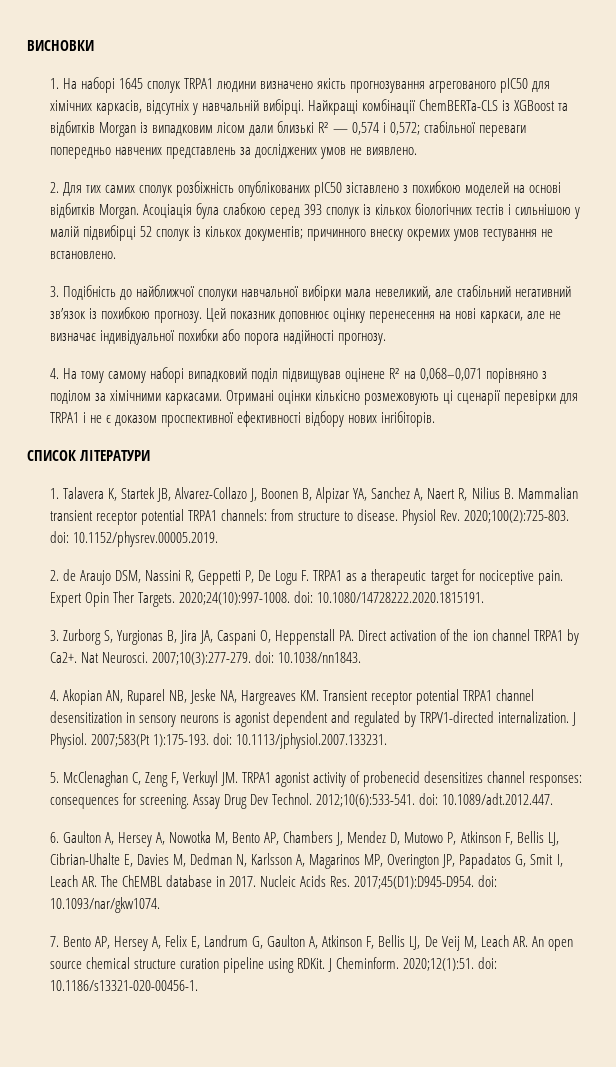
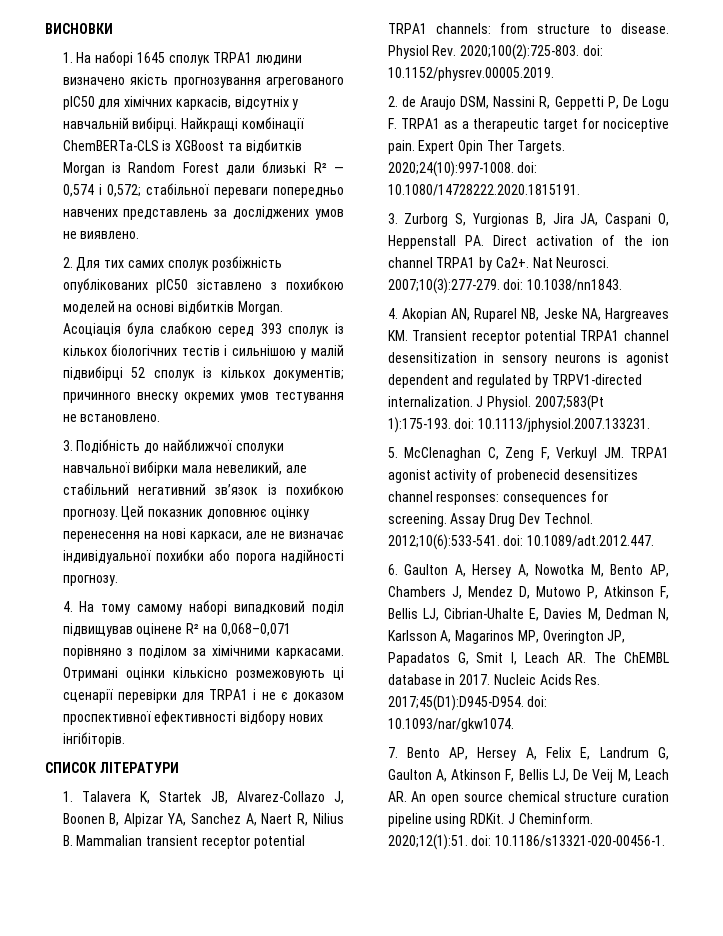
[151,122,245,136] випадковим лісом -> [128,162,219,173] Random Forest

